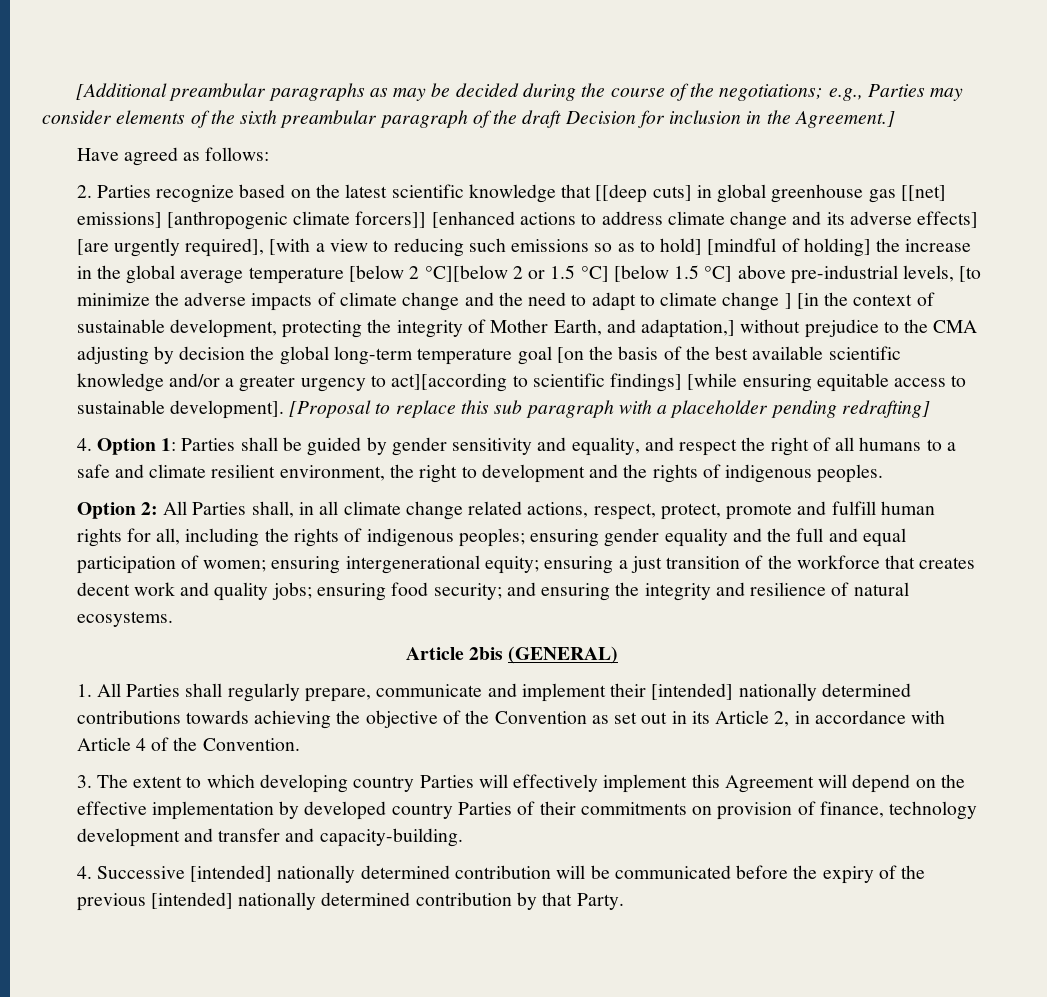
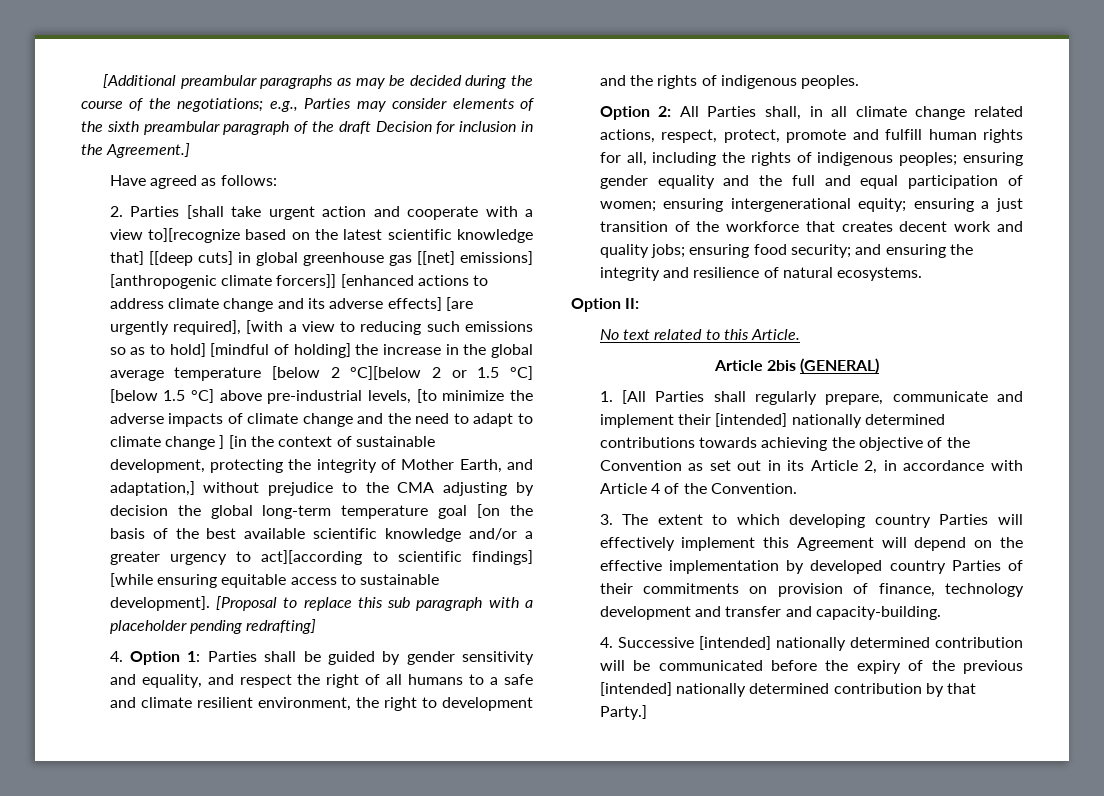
[156,185,235,203] recognize -> [186,205,533,220] [109,228,241,243] [shall take urgent action and cooperate with a view to][recognize
[561,184,592,198] that -> [109,251,144,265] that]
(173, 619) none -> [571,298,640,312] [599,329,801,340] // Option II: // No text related to this Article.
[96,683,121,697] All -> [622,390,647,404] [All
[576,893,624,910] Party. -> [599,705,647,720] Party.]

